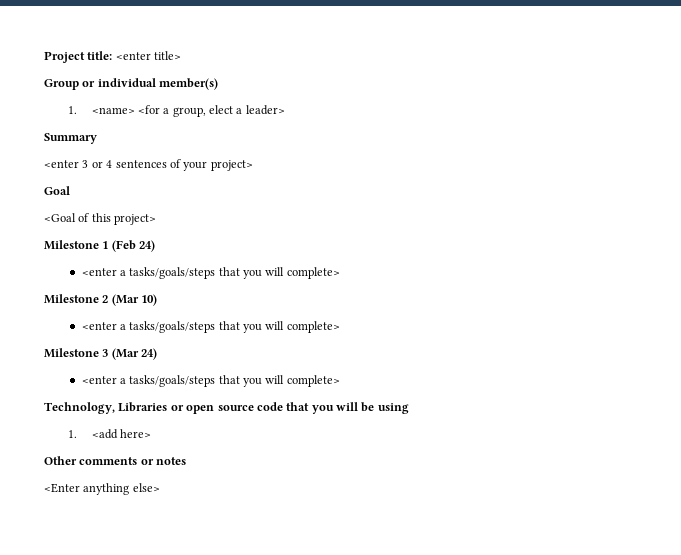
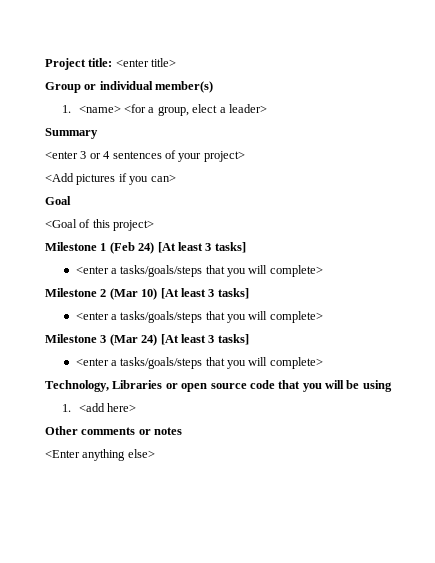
(253, 165) none -> [45,173,176,185] // <Add pictures if you can>
(156, 246) none -> [157,242,246,253] [At least 3 tasks]
(158, 300) none -> [160,288,249,299] [At least 3 tasks]
(158, 354) none -> [160,334,249,345] [At least 3 tasks]

